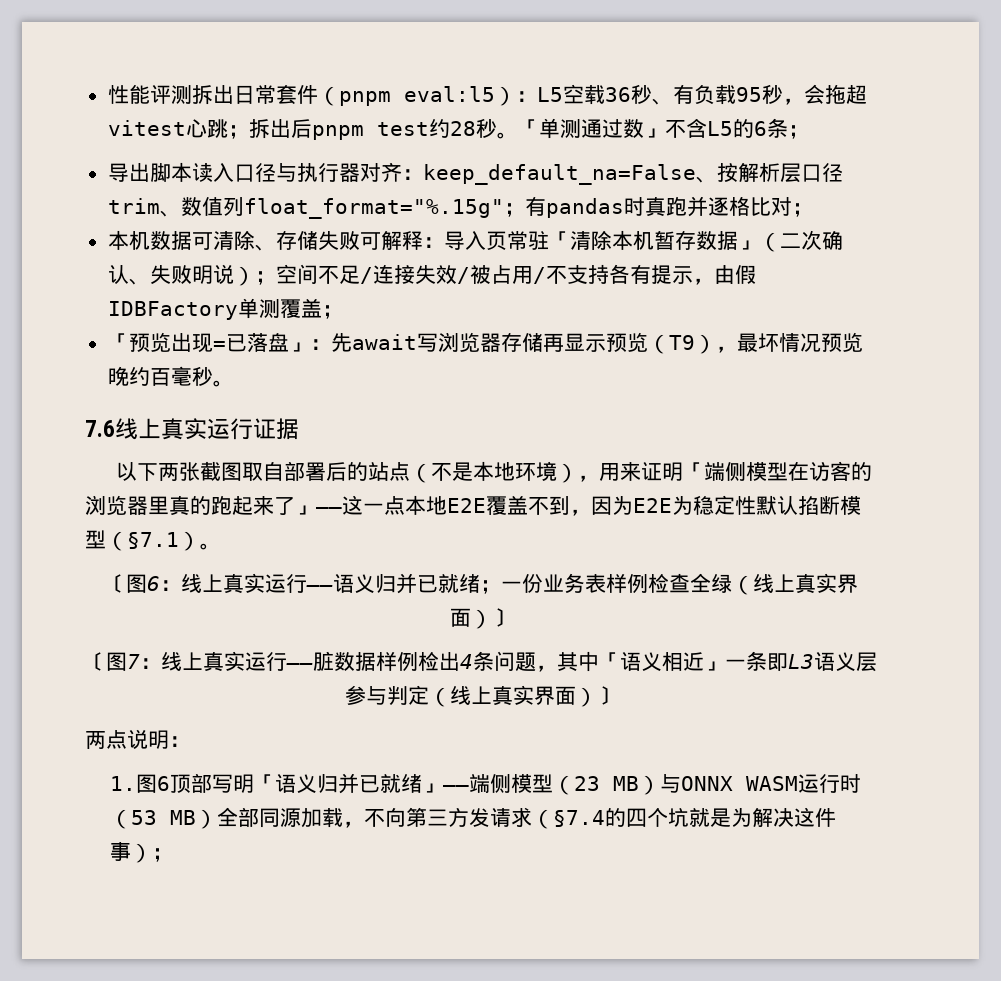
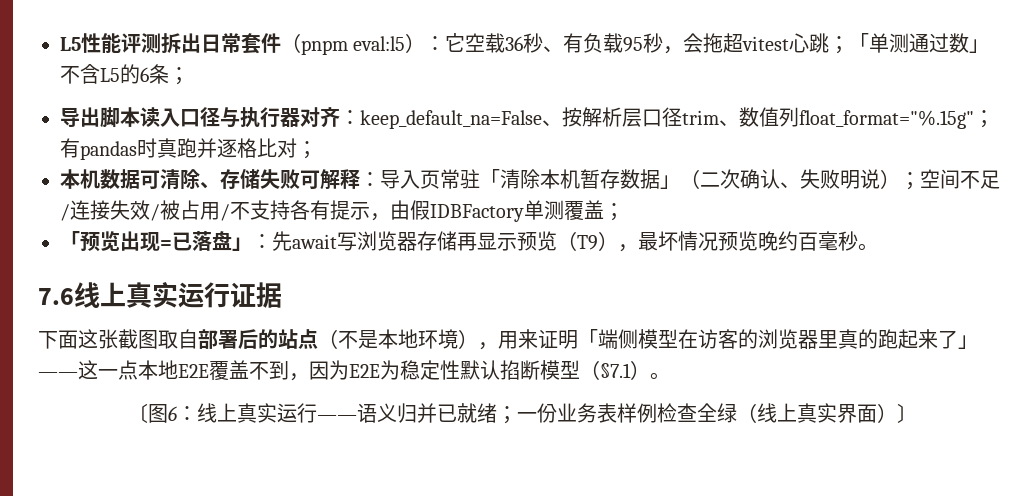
(107, 94) none -> [60,37,81,51] L5
[536,87,563,102] L5 -> [445,33,466,52] 它
[248,118,518,140] 拆出后pnpm test约28秒。 -> (850, 45) none
[116,462,180,481] 以下两 -> [38,329,98,349] 下面这
[85,651,877,672] [344,685,618,707] [85,729,190,749] [109,773,861,795] [109,807,836,829] [109,842,173,863] // 〔图7：线上真实运行——脏数据样例检出4条问题，其中「语义相近」一条即L3语义层参与判定（线上真实界面）〕 // 两点说明： // 1.图6顶部写明「语义归并已就绪」——端侧模型（23 MB）与ONNX WASM运行时（53 MB）全部同源加载，不向第三方发请求（§7.4的四个坑就是为解决这件事）； -> (917, 413) none

